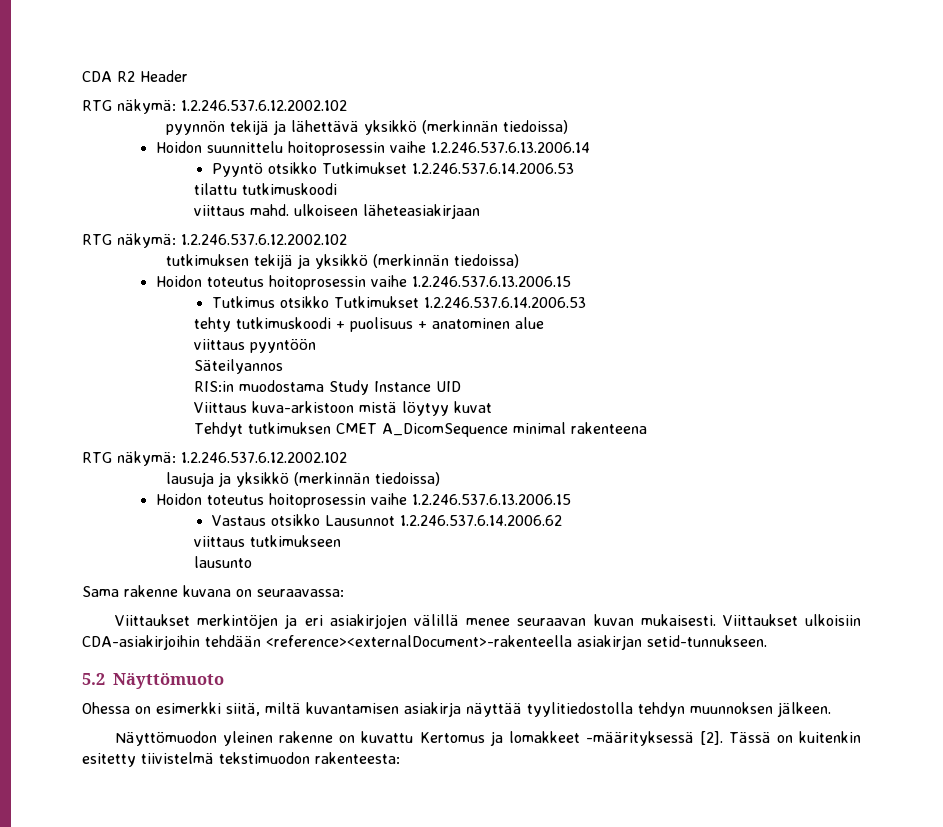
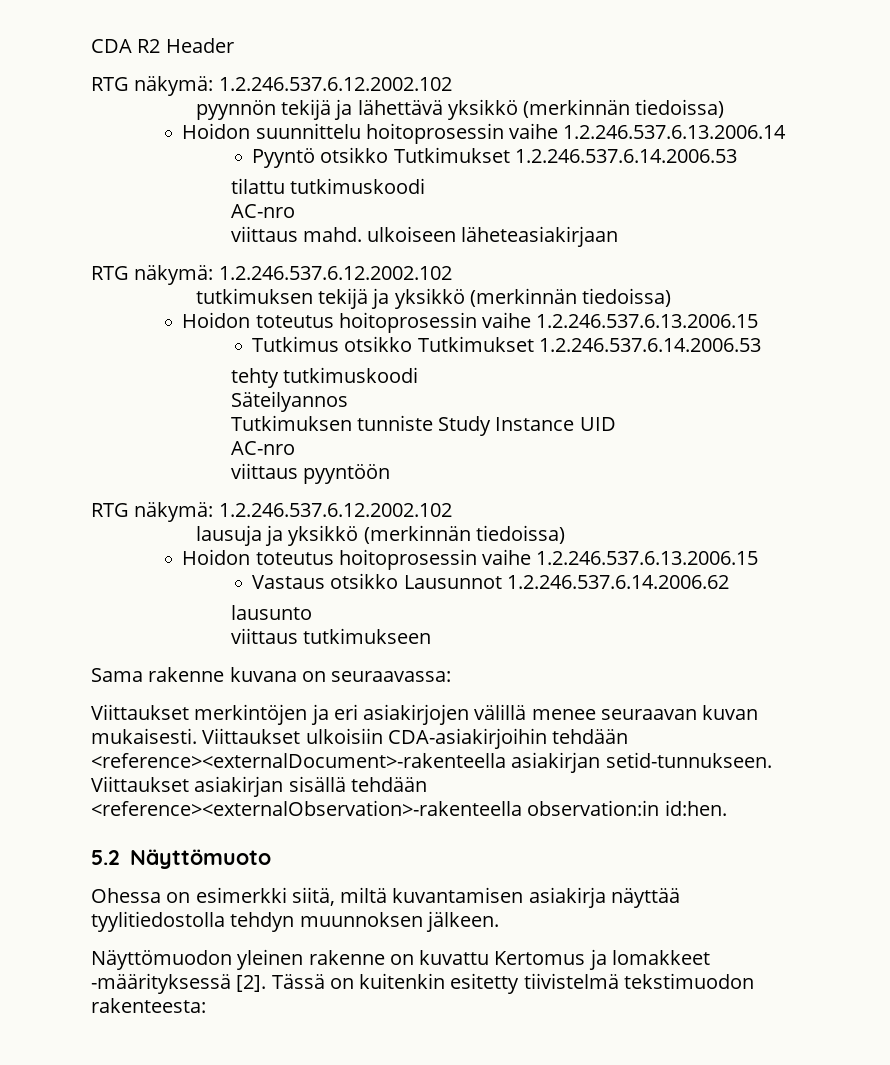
(338, 189) none -> [230,204,295,218] // AC-nro
[336,317,545,332] [194,338,317,353] + puolisuus + anatominen alue // viittaus pyyntöön -> (418, 375) none
[194,380,325,392] RIS:in muodostama -> [230,415,433,431] Tutkimuksen tunniste
[194,401,493,416] [194,422,648,437] Viittaus kuva-arkistoon mistä löytyy kuvat // Tehdyt tutkimuksen CMET A_DicomSequence minimal rakenteena -> [230,441,295,455] [230,463,390,484] AC-nro // viittaus pyyntöön
(562, 520) none -> [230,605,312,620] // lausunto
[194,556,253,568] // lausunto -> (431, 636) none
(767, 641) none -> [91,776,427,797] [91,800,727,816] Viittaukset asiakirjan sisällä tehdään <reference><externalObservation>-rakenteella observation:in id:hen.

